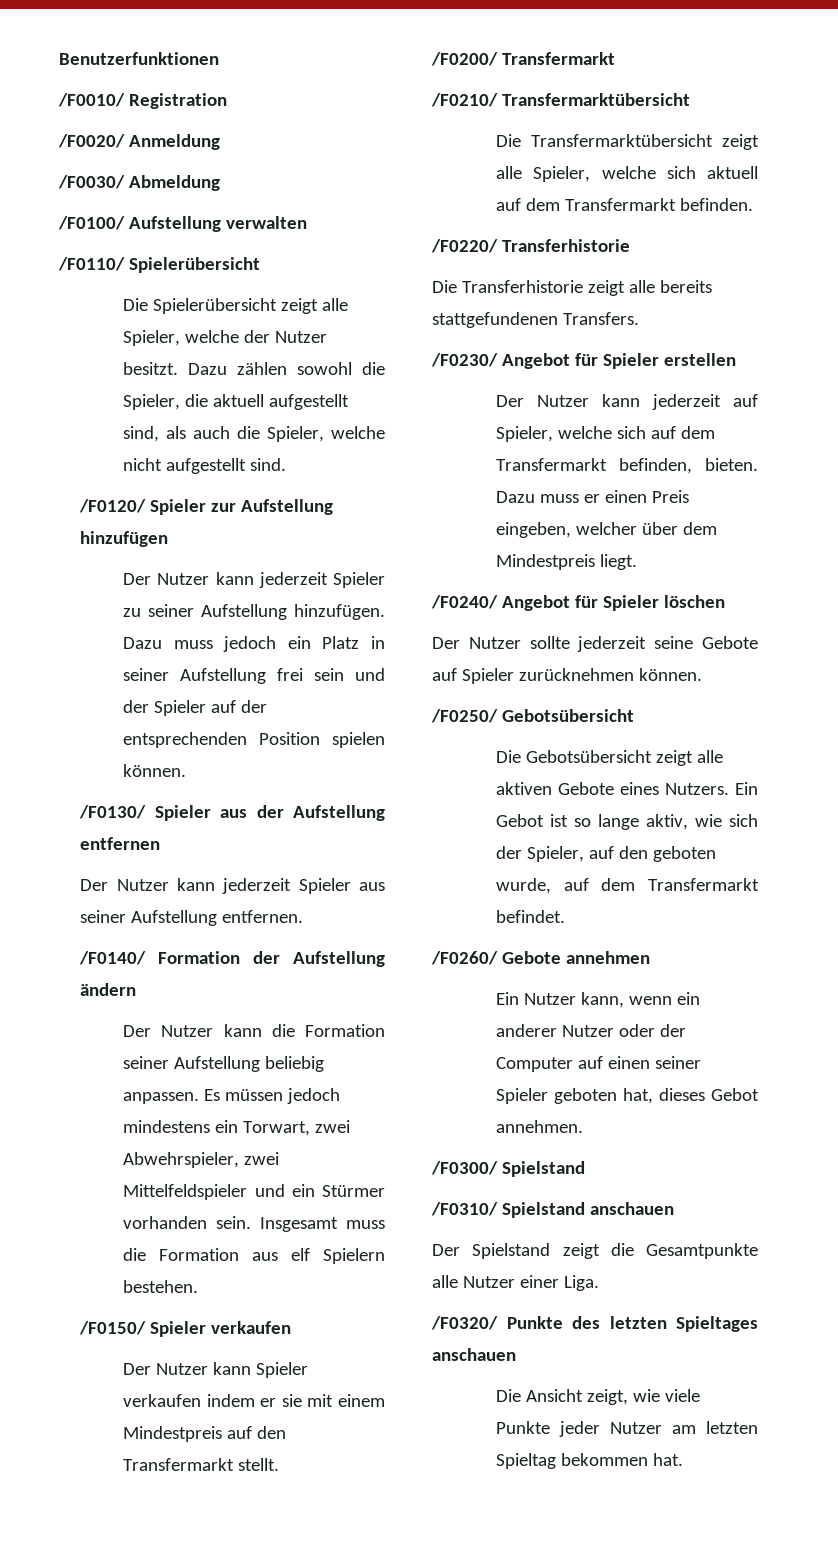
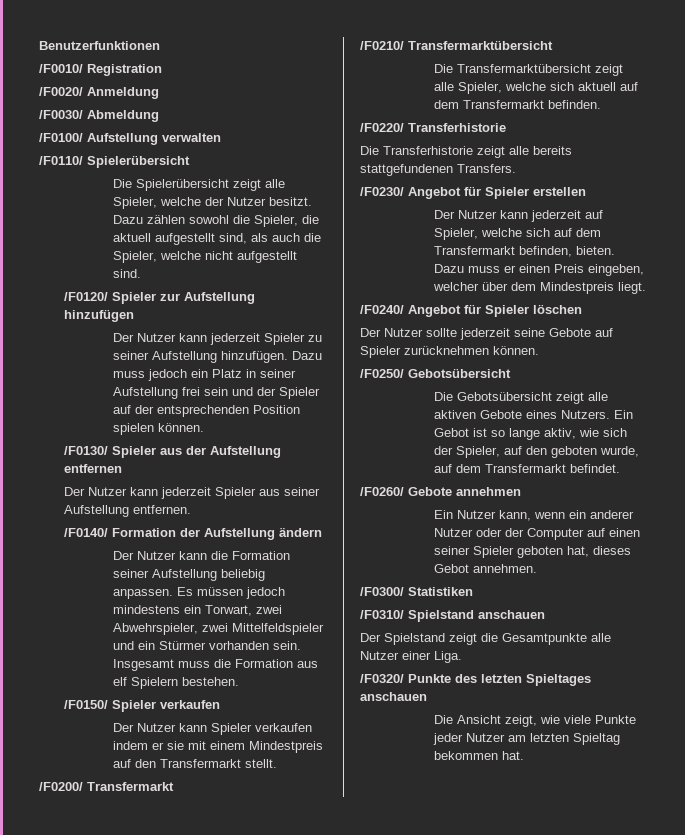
[501,1161,585,1177] Spielstand -> [408,587,473,596] Statistiken

